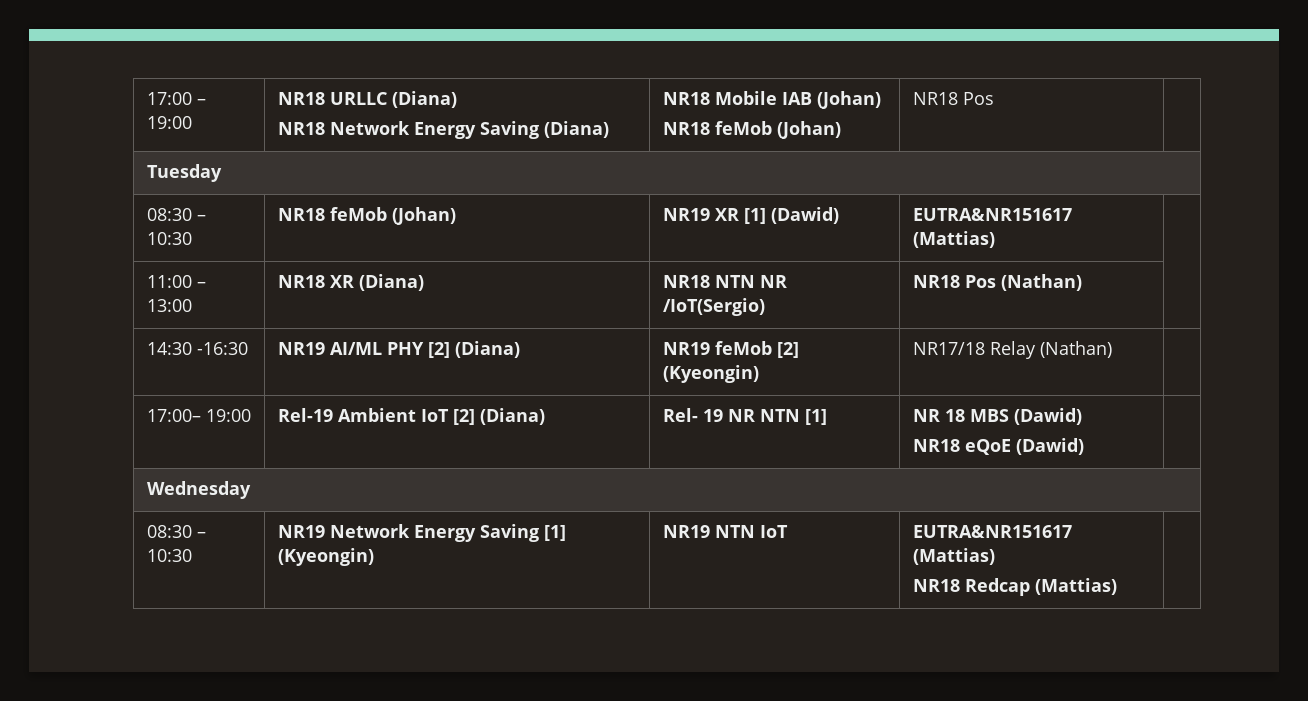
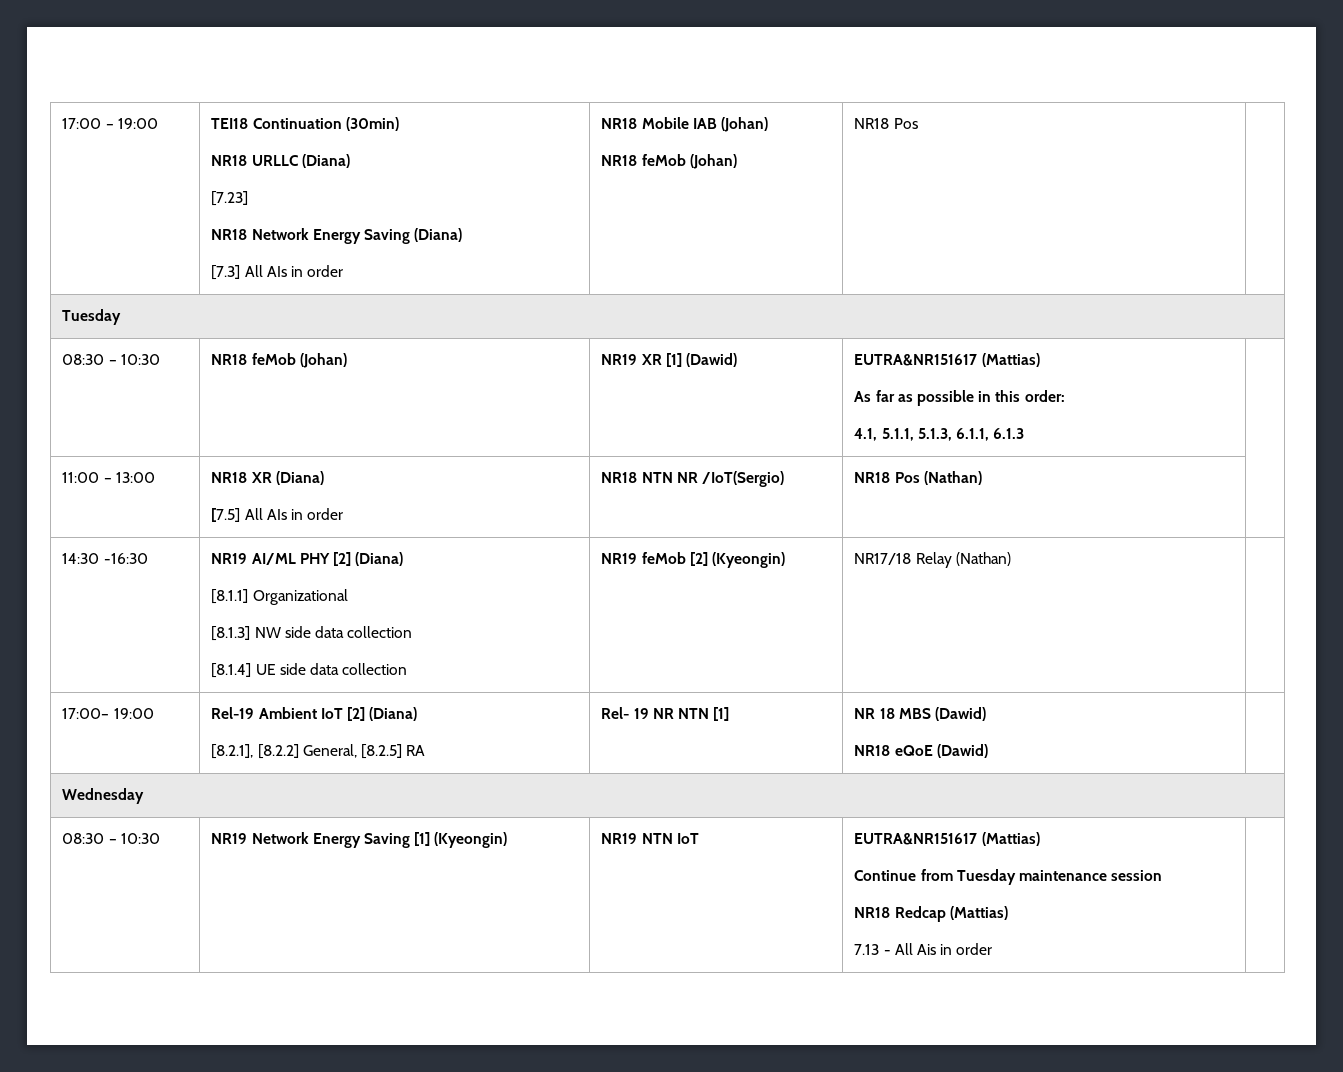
(192, 122) none -> [211,117,399,131] TEI18 Continuation (30min) //
(457, 99) none -> [211,191,249,206] // [7.23]
(609, 129) none -> [211,265,344,280] // [7.3] All AIs in order
(995, 239) none -> [854,390,1065,406] [854,428,1025,441] // As far as possible in this order: // 4.1, 5.1.1, 5.1.3, 6.1.1, 6.1.3
(424, 282) none -> [211,508,344,522] // [7.5] All AIs in order
(520, 349) none -> [211,589,348,605] [211,626,413,641] [211,663,408,678] // [8.1.1] Organizational // [8.1.3] NW side data collection // [8.1.4] UE side data collection
(545, 416) none -> [211,744,426,759] // [8.2.1], [8.2.2] General, [8.2.5] RA
[912,578,1117,596] NR18 Redcap (Mattias) -> [854,869,1163,885] [854,906,1008,922] [854,943,993,955] Continue from Tuesday maintenance session // NR18 Redcap (Mattias) // 7.13 - All Ais in order

